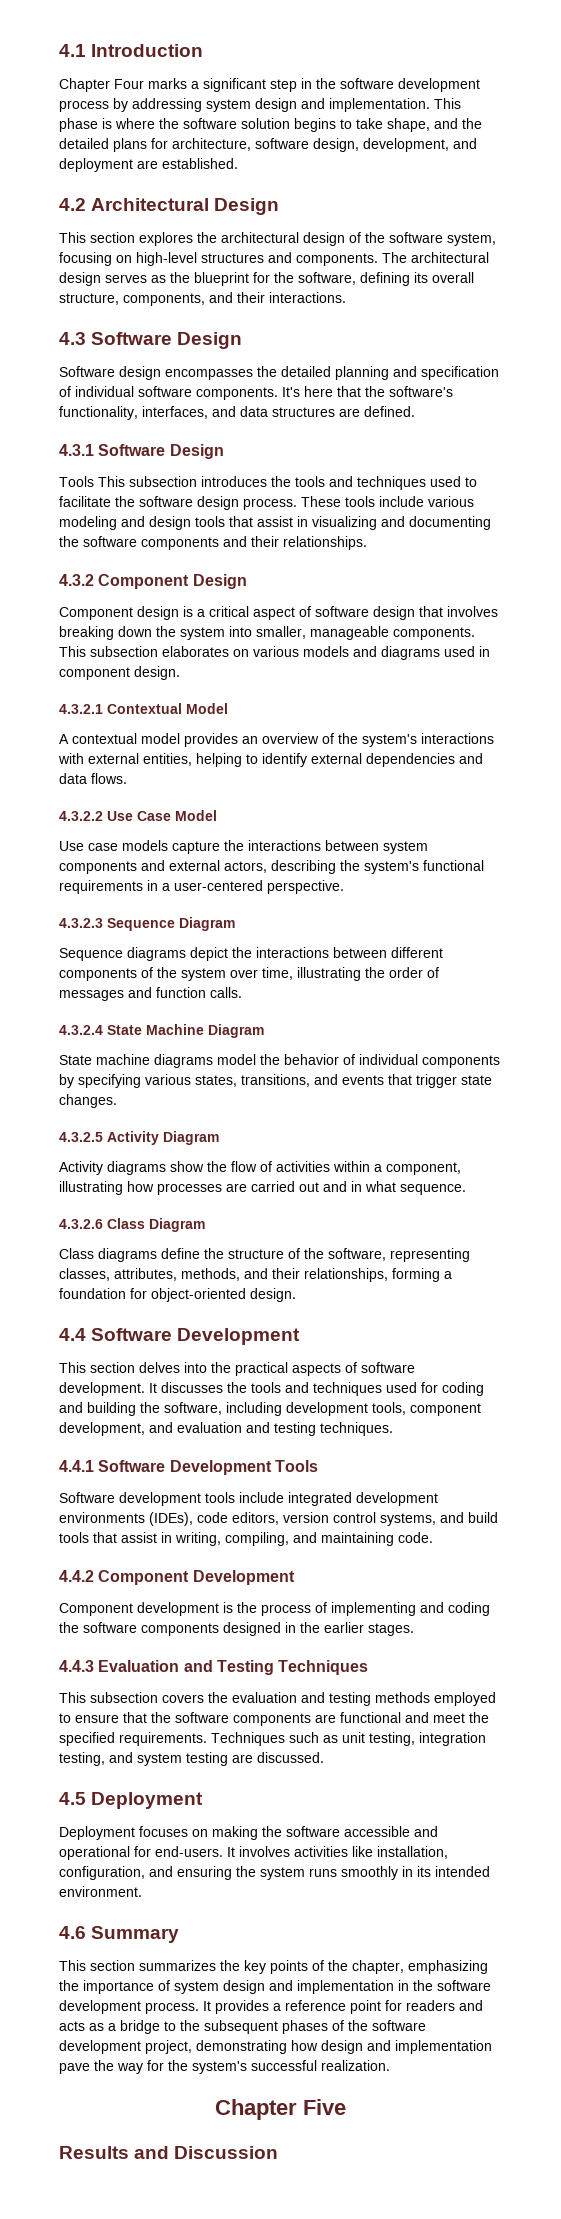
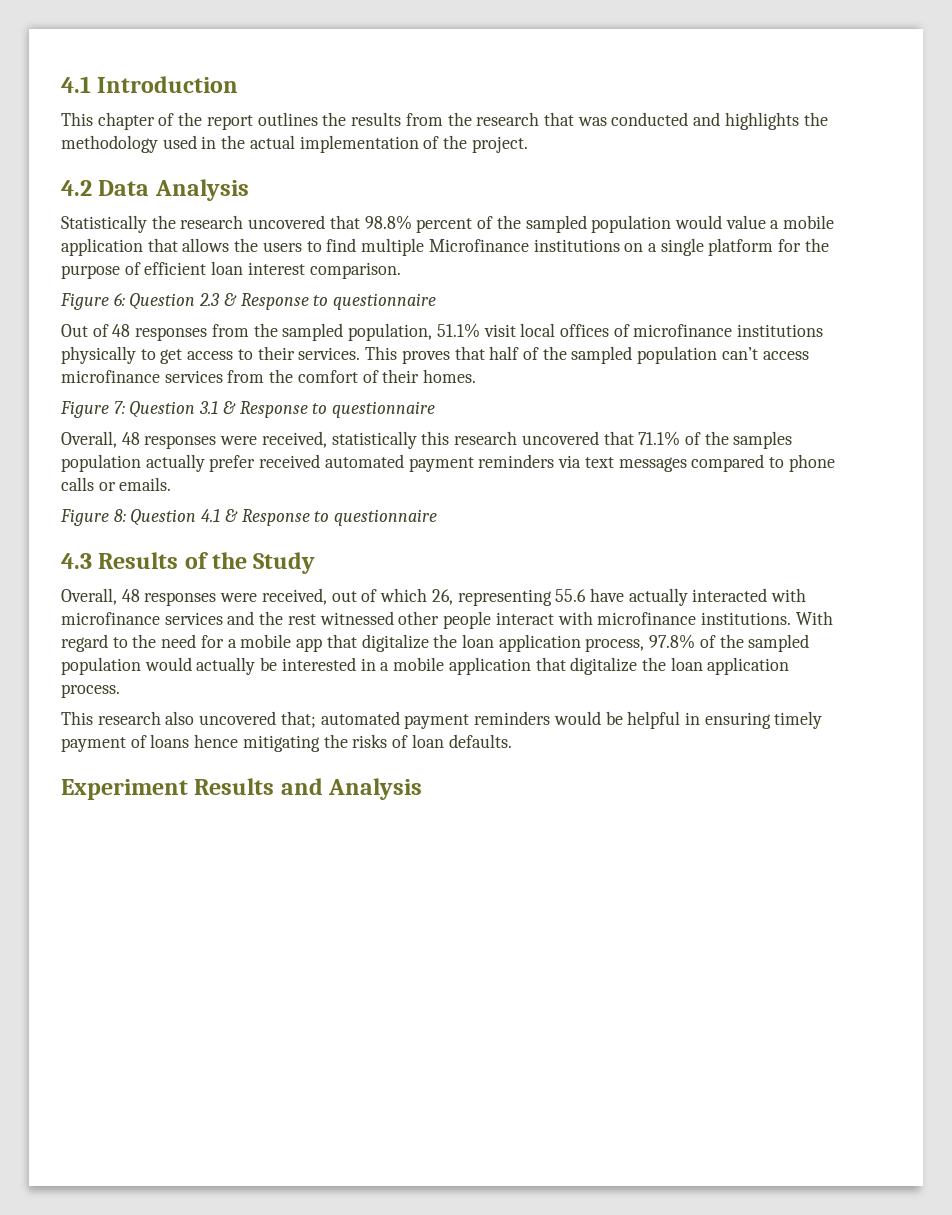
[59,78,480,92] [59,98,461,112] [59,118,482,132] [59,138,477,152] [59,158,238,172] [59,198,280,215] [59,232,496,246] [59,252,489,266] [59,272,474,286] [59,292,346,306] [59,332,243,349] [59,366,499,380] [59,386,453,400] [59,406,415,420] [59,444,224,459] [59,476,477,490] [59,496,474,510] [59,516,491,530] [59,536,367,550] [59,574,247,589] [59,606,498,620] [59,626,475,640] [59,646,490,660] [59,666,180,680] [59,703,228,714] [59,733,494,747] [58,753,483,767] [59,773,127,784] [59,810,217,821] [59,840,428,854] [59,860,484,874] [59,880,344,894] [59,917,235,931] [59,947,443,961] [59,967,439,981] [59,987,242,1001] [59,1024,264,1038] [59,1054,500,1068] [59,1074,492,1088] [59,1094,117,1108] [59,1131,219,1145] [59,1161,461,1175] [59,1181,466,1195] [59,1218,205,1232] [59,1248,470,1262] [59,1268,452,1282] [59,1288,296,1302] [59,1328,301,1345] [59,1362,415,1376] [59,1382,484,1396] [59,1402,481,1416] [59,1422,393,1436] [59,1460,318,1475] [59,1492,438,1506] [59,1512,498,1526] [59,1532,433,1546] [59,1570,295,1585] [59,1602,490,1616] [59,1622,414,1636] [59,1660,369,1675] [59,1692,496,1706] [59,1712,489,1726] [59,1732,486,1746] [59,1752,324,1766] [59,1792,204,1809] [59,1826,438,1840] [59,1846,448,1860] [59,1866,490,1880] [59,1886,142,1897] [59,1926,180,1943] [59,1960,488,1974] [59,1980,491,1994] [59,2000,483,2014] [59,2020,426,2034] [59,2040,492,2054] [59,2060,390,2074] [215,2099,346,2120] Chapter Four marks a significant step in the software development process by addressing system design and implementation. This phase is where the software solution begins to take shape, and the detailed plans for architecture, software design, development, and deployment are established. // 4.2 Architectural Design // This section explores the architectural design of the software system, focusing on high-level structures and components. The architectural design serves as the blueprint for the software, defining its overall structure, components, and their interactions. // 4.3 Software Design // Software design encompasses the detailed planning and specification of individual software components. It's here that the software's functionality, interfaces, and data structures are defined. // 4.3.1 Software Design // Tools This subsection introduces the tools and techniques used to facilitate the software design process. These tools include various modeling and design tools that assist in visualizing and documenting the software components and their relationships. // 4.3.2 Component Design // Component design is a critical aspect of software design that involves breaking down the system into smaller, manageable components. This subsection elaborates on various models and diagrams used in component design. // 4.3.2.1 Contextual Model // A contextual model provides an overview of the system's interactions with external entities, helping to identify external dependencies and data flows. // 4.3.2.2 Use Case Model // Use case models capture the interactions between system components and external actors, describing the system's functional requirements in a user-centered perspective. // 4.3.2.3 Sequence Diagram // Sequence diagrams depict the interactions between different components of the system over time, illustrating the order of messages and function calls. // 4.3.2.4 State Machine Diagram // State machine diagrams model the behavior of individual components by specifying various states, transitions, and events that trigger state changes. // 4.3.2.5 Activity Diagram // Activity diagrams show the flow of activities within a component, illustrating how processes are carried out and in what sequence. // 4.3.2.6 Class Diagram // Class diagrams define the structure of the software, representing classes, attributes, methods, and their relationships, forming a foundation for object-oriented design. // 4.4 Software Development // This section delves into the practical aspects of software development. It discusses the tools and techniques used for coding and building the software, including development tools, component development, and evaluation and testing techniques. // 4.4.1 Software Development Tools // Software development tools include integrated development environments (IDEs), code editors, version control systems, and build tools that assist in writing, compiling, and maintaining code. // 4.4.2 Component Development // Component development is the process of implementing and coding the software components designed in the earlier stages. // 4.4.3 Evaluation and Testing Techniques // This subsection covers the evaluation and testing methods employed to ensure that the software components are functional and meet the specified requirements. Techniques such as unit testing, integration testing, and system testing are discussed. // 4.5 Deployment // Deployment focuses on making the software accessible and operational for end-users. It involves activities like installation, configuration, and ensuring the system runs smoothly in its intended environment. // 4.6 Summary // This section summarizes the key points of the chapter, emphasizing the importance of system design and implementation in the software development process. It provides a reference point for readers and acts as a bridge to the subsequent phases of the software development project, demonstrating how design and implementation pave the way for the system's successful realization. // Chapter Five // -> [61,112,828,130] [61,135,528,153] [61,179,249,201] [61,215,835,233] [61,238,829,256] [61,261,401,279] [60,293,437,310] [61,323,824,341] [61,346,809,364] [61,369,477,383] [60,401,436,418] [61,431,793,449] [61,454,835,472] [61,477,172,491] [60,509,438,526] [61,552,316,574] [61,588,807,606] [61,611,833,629] [61,634,810,652] [61,657,790,675] [61,684,120,698] [61,711,823,729] [61,734,512,752] [61,779,188,800] This chapter of the report outlines the results from the research that was conducted and highlights the methodology used in the actual implementation of the project. // 4.2 Data Analysis // Statistically the research uncovered that 98.8% percent of the sampled population would value a mobile application that allows the users to find multiple Microfinance institutions on a single platform for the purpose of efficient loan interest comparison. // Figure 6: Question 2.3 & Response to questionnaire // Out of 48 responses from the sampled population, 51.1% visit local offices of microfinance institutions physically to get access to their services. This proves that half of the sampled population can’t access microfinance services from the comfort of their homes. // Figure 7: Question 3.1 & Response to questionnaire // Overall, 48 responses were received, statistically this research uncovered that 71.1% of the samples population actually prefer received automated payment reminders via text messages compared to phone calls or emails. // Figure 8: Question 4.1 & Response to questionnaire // 4.3 Results of the Study // Overall, 48 responses were received, out of which 26, representing 55.6 have actually interacted with microfinance services and the rest witnessed other people interact with microfinance institutions. With regard to the need for a mobile app that digitalize the loan application process, 97.8% of the sampled population would actually be interested in a mobile application that digitalize the loan application process. // This research also uncovered that; automated payment reminders would be helpful in ensuring timely payment of loans hence mitigating the risks of loan defaults. // Experiment
[174,2146,279,2159] Discussion -> [328,778,423,800] Analysis

